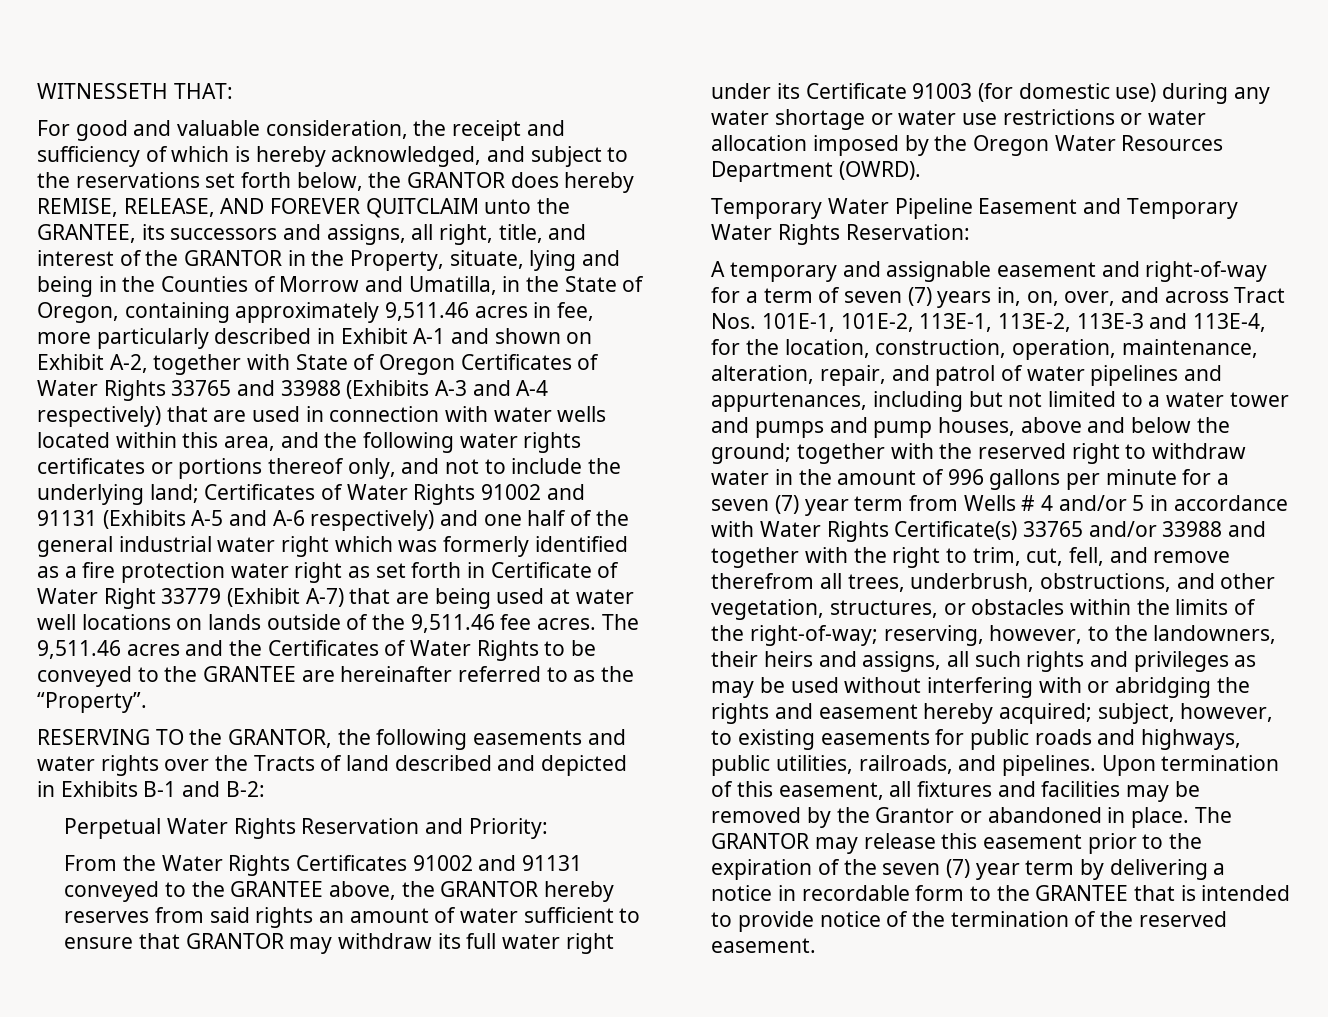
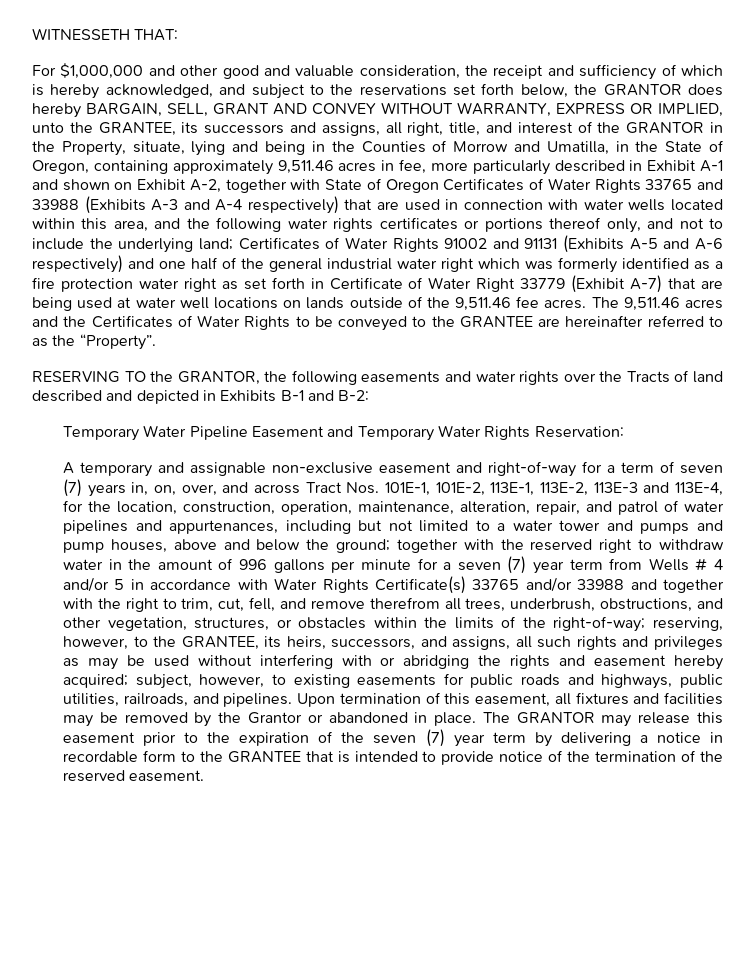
(70, 128) none -> [60,63,219,79] $1,000,000 and other
[37,198,479,218] REMISE, RELEASE, AND FOREVER QUITCLAIM -> [86,102,723,117] BARGAIN, SELL, GRANT AND CONVEY WITHOUT WARRANTY, EXPRESS OR IMPLIED,
[64,818,548,839] [64,855,583,876] [64,881,615,902] [64,907,641,928] [64,933,614,954] [711,83,1270,104] [711,109,1207,130] [711,135,1224,156] [711,161,922,182] // Perpetual Water Rights Reservation and Priority: // From the Water Rights Certificates 91002 and 91131 conveyed to the GRANTEE above, the GRANTOR hereby reserves from said rights an amount of water sufficient to ensure that GRANTOR may withdraw its full water right under its Certificate 91003 (for domestic use) during any water shortage or water use restrictions or water allocation imposed by the Oregon Water Resources Department (OWRD). -> (370, 395) none
(992, 271) none -> [272,462,374,474] non-exclusive
[1153,625,1277,644] [711,651,814,667] landowners, their heirs -> [181,636,416,650] GRANTEE, its heirs, successors,

